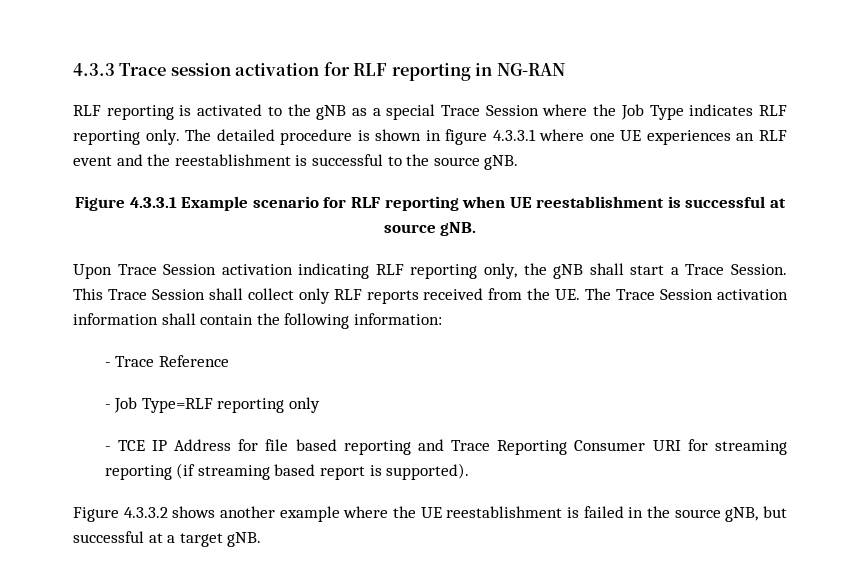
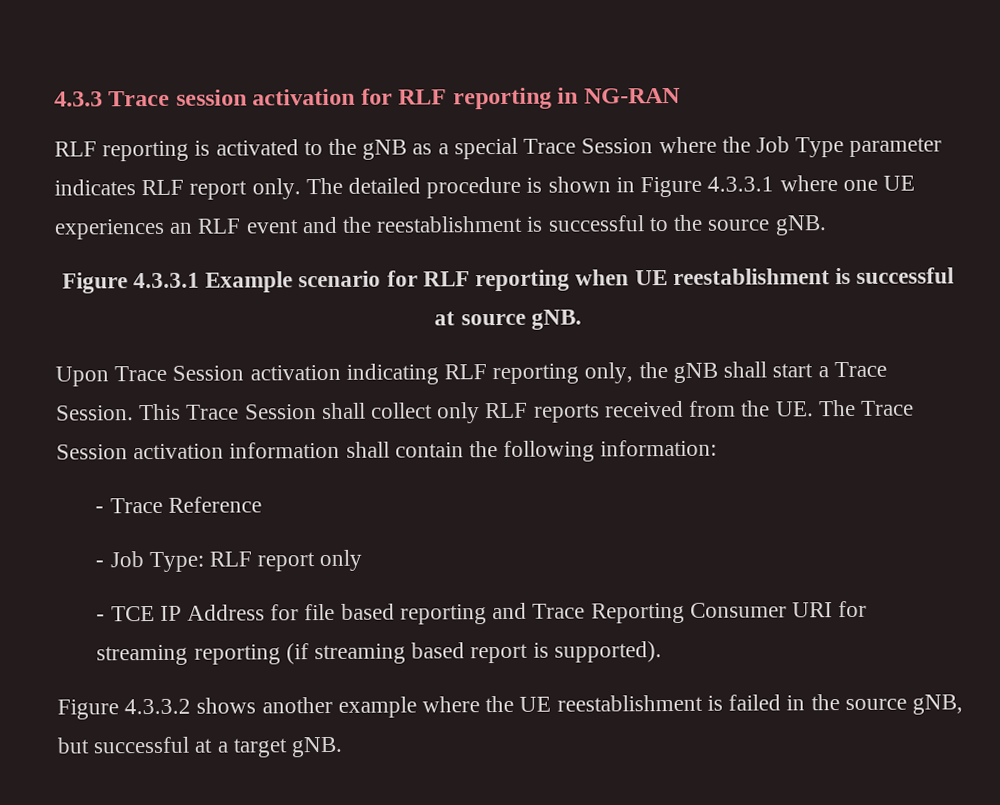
(684, 112) none -> [849,137,943,157] parameter
[73,130,140,145] reporting -> [189,180,248,200] report
[445,129,488,145] figure -> [640,176,703,198] Figure
[141,398,285,413] Type=RLF reporting -> [148,551,316,573] Type: RLF report

